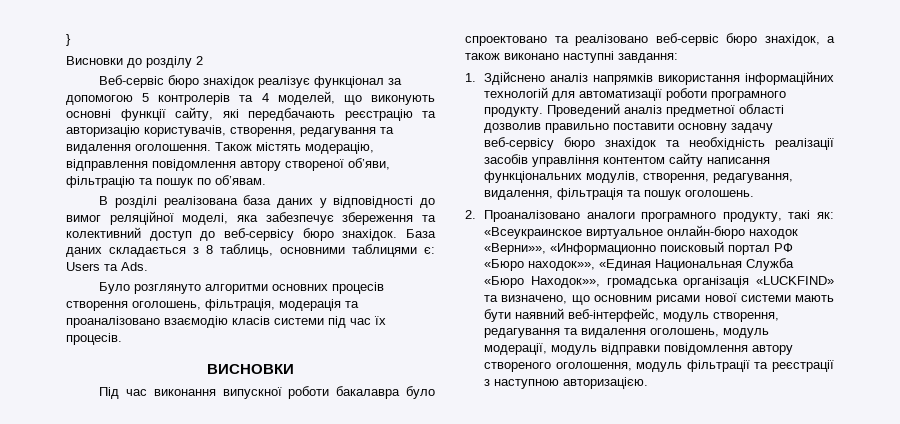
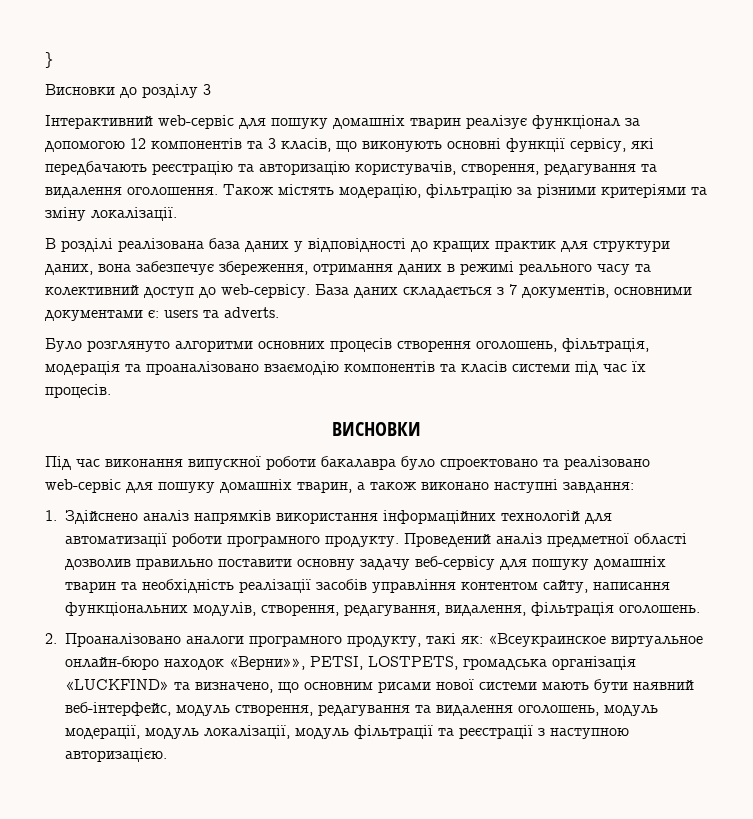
[196,56,203,65] [99,75,403,88] [66,91,335,105] 2 // Веб-сервіс бюро знахідок реалізує функціонал за допомогою 5 контролерів та 4 моделей, -> [203,84,211,95] [45,115,640,129] [45,138,331,152] 3 // Інтерактивний web-сервіс для пошуку домашніх тварин реалізує функціонал за допомогою 12 компонентів та 3 класів,
[175,107,213,121] сайту, -> [570,138,626,152] сервісу,
[66,158,390,171] [66,175,266,188] відправлення повідомлення автору створеної об’яви, фільтрацію та пошук по об’явам. -> [426,184,707,198] [45,207,177,221] фільтрацію за різними критеріями та зміну локалізації.
[66,211,414,225] вимог реляційної моделі, яка забезпечує збереження -> [433,240,670,252] [45,261,630,275] кращих практик для структури даних, вона забезпечує збереження, отримання даних в режимі реального часу
[224,228,398,241] веб-сервісу бюро знахідок. -> [221,284,310,298] web-сервісу.
[206,244,435,257] [66,262,148,271] 8 таблиць, основними таблицями є: Users та Ads. -> [509,284,692,298] [45,307,279,321] 7 документів, основними документами є: users та adverts.
(228, 322) none -> [344,361,456,372] компонентів та
[655,33,820,46] веб-сервіс бюро знахідок, -> [45,479,352,493] web-сервіс для пошуку домашніх тварин,
[564,137,657,150] бюро знахідок -> [500,556,666,570] [65,581,116,593] для пошуку домашніх тварин
[669,153,704,167] сайту -> [543,580,588,593] сайту,
[627,190,682,200] та пошук -> (614, 609) none
[550,241,794,255] [484,258,795,271] [484,276,600,288] «Информационно поисковый портал РФ «Бюро находок»», «Единая Национальная Служба «Бюро Находок»», -> [310,656,458,670] PETSI, LOSTPETS,
[601,343,794,355] [484,362,632,372] відправки повідомлення автору створеного оголошення, -> [204,725,290,739] локалізації,

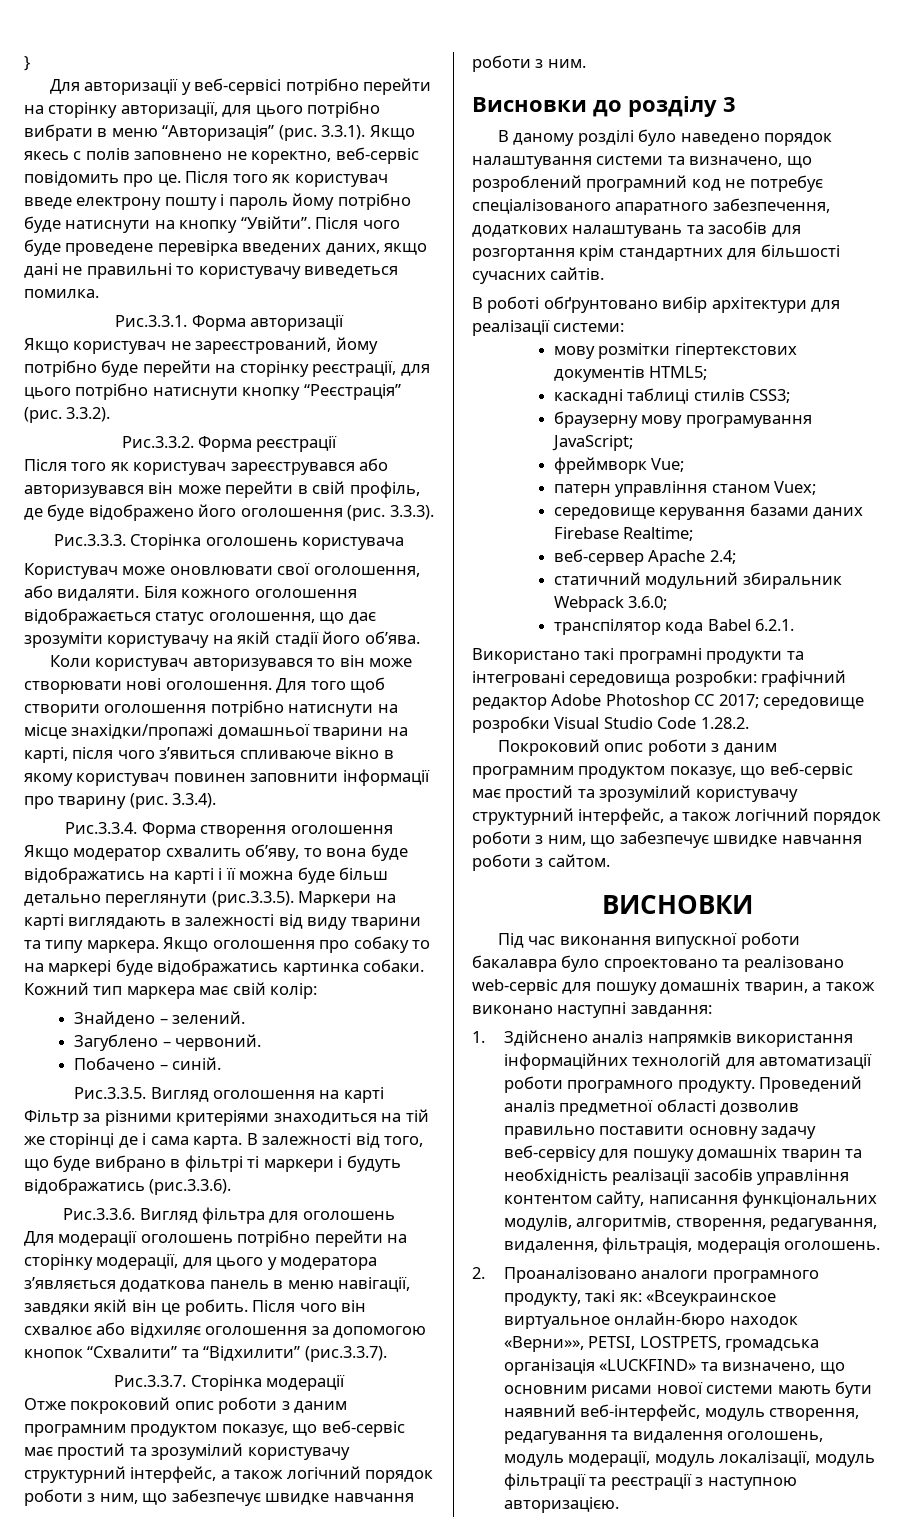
[45,84,211,98] [45,115,640,129] [45,138,654,152] [45,161,657,175] [45,184,707,198] [45,207,177,221] [45,238,670,252] [45,261,651,275] [45,284,692,298] [45,307,279,321] [45,338,649,352] [45,361,646,375] [45,384,111,398] Висновки до розділу 3 // Інтерактивний web-сервіс для пошуку домашніх тварин реалізує функціонал за допомогою 12 компонентів та 3 класів, що виконують основні функції сервісу, які передбачають реєстрацію та авторизацію користувачів, створення, редагування та видалення оголошення. Також містять модерацію, фільтрацію за різними критеріями та зміну локалізації. // В розділі реалізована база даних у відповідності до кращих практик для структури даних, вона забезпечує збереження, отримання даних в режимі реального часу та колективний доступ до web-сервісу. База даних складається з 7 документів, основними документами є: users та adverts. // Було розглянуто алгоритми основних процесів створення оголошень, фільтрація, модерація та проаналізовано взаємодію компонентів та класів системи під час їх процесів. -> [49,78,432,95] [24,101,381,118] [24,124,415,141] [24,147,419,164] [24,171,388,187] [24,193,411,210] [24,216,400,233] [24,239,428,256] [24,263,399,279] [24,289,99,298] [115,314,344,331] [24,337,378,354] [24,360,430,377] [24,383,401,400] [24,407,111,423] [121,435,338,452] [24,458,389,475] [24,481,420,498] [24,504,434,521] [53,534,405,550] [24,562,420,579] [24,585,357,601] [24,608,376,625] [24,631,420,648] [49,655,413,671] [24,677,386,694] [24,700,398,717] [24,723,408,740] [24,747,394,763] [24,769,430,786] [24,793,217,809] [65,822,393,838] [24,844,408,861] [24,867,389,884] [24,891,396,907] [24,914,421,930] [24,936,431,953] [24,959,425,976] [24,982,318,999] [74,1011,245,1027] [74,1034,261,1051] [74,1057,221,1070] [74,1087,384,1103] [24,1109,429,1126] [24,1133,424,1149] [24,1155,401,1172] [24,1178,232,1195] [63,1207,395,1224] [24,1230,408,1247] [24,1253,378,1270] [24,1276,411,1292] [24,1299,367,1316] [24,1322,427,1338] [24,1346,387,1362] [114,1374,345,1391] [24,1397,348,1414] [24,1420,405,1437] [24,1443,350,1460] [24,1466,434,1483] [24,1489,414,1506] [472,55,586,72] [472,96,736,117] [497,129,833,146] [472,156,812,169] [472,175,823,192] [472,198,830,215] [472,221,801,238] [472,244,840,261] [472,267,605,284] [472,296,841,313] [472,319,625,336] [553,343,797,359] [553,366,708,382] [553,388,791,404] [553,411,812,428] [551,435,633,451] [553,457,685,474] [553,481,817,497] [553,503,864,520] [553,527,694,541] [553,549,736,566] [553,572,842,589] [553,596,668,612] [553,619,795,635] [472,648,804,664] [472,670,847,687] [472,694,865,710] [472,716,749,733] [497,739,777,756] [472,762,853,779] [472,785,798,802] [472,808,882,825] [472,831,862,848] [472,854,610,871] Для авторизації у веб-сервісі потрібно перейти на сторінку авторизації, для цього потрібно вибрати в меню “Авторизація” (рис. 3.3.1). Якщо якесь с полів заповнено не коректно, веб-сервіс повідомить про це. Після того як користувач введе електрону пошту і пароль йому потрібно буде натиснути на кнопку “Увійти”. Після чого буде проведене перевірка введених даних, якщо дані не правильні то користувачу виведеться помилка. // Рис.3.3.1. Форма авторизації // Якщо користувач не зареєстрований, йому потрібно буде перейти на сторінку реєстрації, для цього потрібно натиснути кнопку “Реєстрація” (рис. 3.3.2). // Рис.3.3.2. Форма реєстрації // Після того як користувач зареєструвався або авторизувався він може перейти в свій профіль, де буде відображено його оголошення (рис. 3.3.3). // Рис.3.3.3. Сторінка оголошень користувача // Користувач може оновлювати свої оголошення, або видаляти. Біля кожного оголошення відображається статус оголошення, що дає зрозуміти користувачу на якій стадії його об’ява. // Коли користувач авторизувався то він може створювати нові оголошення. Для того щоб створити оголошення потрібно натиснути на місце знахідки/пропажі домашньої тварини на карті, після чого з’явиться спливаюче вікно в якому користувач повинен заповнити інформації про тварину (рис. 3.3.4). // Рис.3.3.4. Форма створення оголошення // Якщо модератор схвалить об’яву, то вона буде відображатись на карті і її можна буде більш детально переглянути (рис.3.3.5). Маркери на карті виглядають в залежності від виду тварини та типу маркера. Якщо оголошення про собаку то на маркері буде відображатись картинка собаки. Кожний тип маркера має свій колір: // Знайдено – зелений. // Загублено – червоний. // Побачено – синій. // Рис.3.3.5. Вигляд оголошення на карті // Фільтр за різними критеріями знаходиться на тій же сторінці де і сама карта. В залежності від того, що буде вибрано в фільтрі ті маркери і будуть відображатись (рис.3.3.6). // Рис.3.3.6. Вигляд фільтра для оголошень // Для модерації оголошень потрібно перейти на сторінку модерації, для цього у модератора з’являється додаткова панель в меню навігації, завдяки якій він це робить. Після чого він схвалює або відхиляє оголошення за допомогою кнопок “Схвалити” та “Відхилити” (рис.3.3.7). // Рис.3.3.7. Сторінка модерації // Отже покроковий опис роботи з даним програмним продуктом показує, що веб-сервіс має простий та зрозумілий користувачу структурний інтерфейс, а також логічний порядок роботи з ним, що забезпечує швидке навчання роботи з ним. // Висновки до розділу 3 // В даному розділі було наведено порядок налаштування системи та визначено, що розроблений програмний код не потребує спеціалізованого апаратного забезпечення, додаткових налаштувань та засобів для розгортання крім стандартних для більшості сучасних сайтів. // В роботі обґрунтовано вибір архітектури для реалізації системи: // мову розмітки гіпертекстових документів HTML5; // каскадні таблиці стилів CSS3; // браузерну мову програмування JavaScript; // фреймворк Vue; // патерн управління станом Vuex; // середовище керування базами даних Firebase Realtime; // веб-сервер Apache 2.4; // статичний модульний збиральник Webpack 3.6.0; // транспілятор кода Babel 6.2.1. // Використано такі програмні продукти та інтегровані середовища розробки: графічний редактор Adobe Photoshop CC 2017; середовище розробки Visual Studio Code 1.28.2. // Покроковий опис роботи з даним програмним продуктом показує, що веб-сервіс має простий та зрозумілий користувачу структурний інтерфейс, а також логічний порядок роботи з ним, що забезпечує швидке навчання роботи з сайтом.
(256, 609) none -> [576,1215,672,1231] алгоритмів,
[531,602,614,616] фільтрація -> [602,1237,780,1254] фільтрація, модерація

